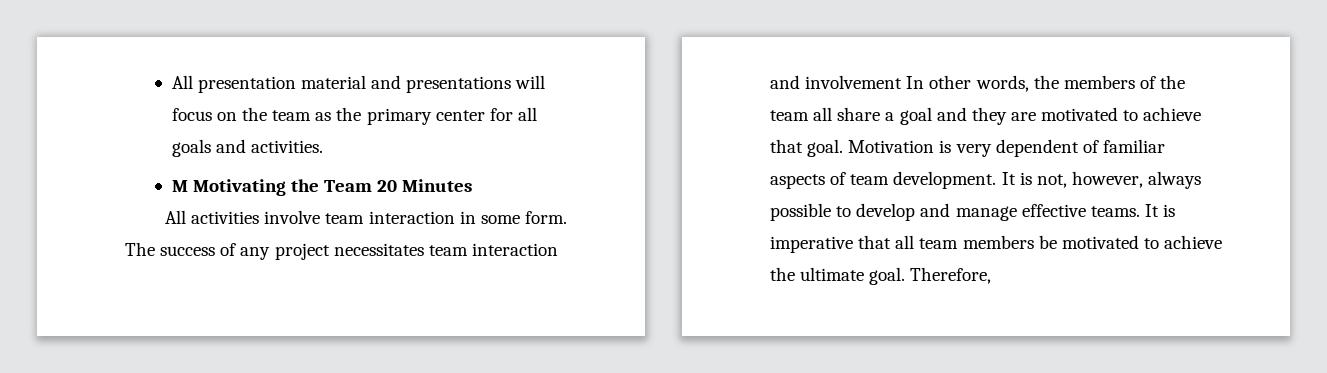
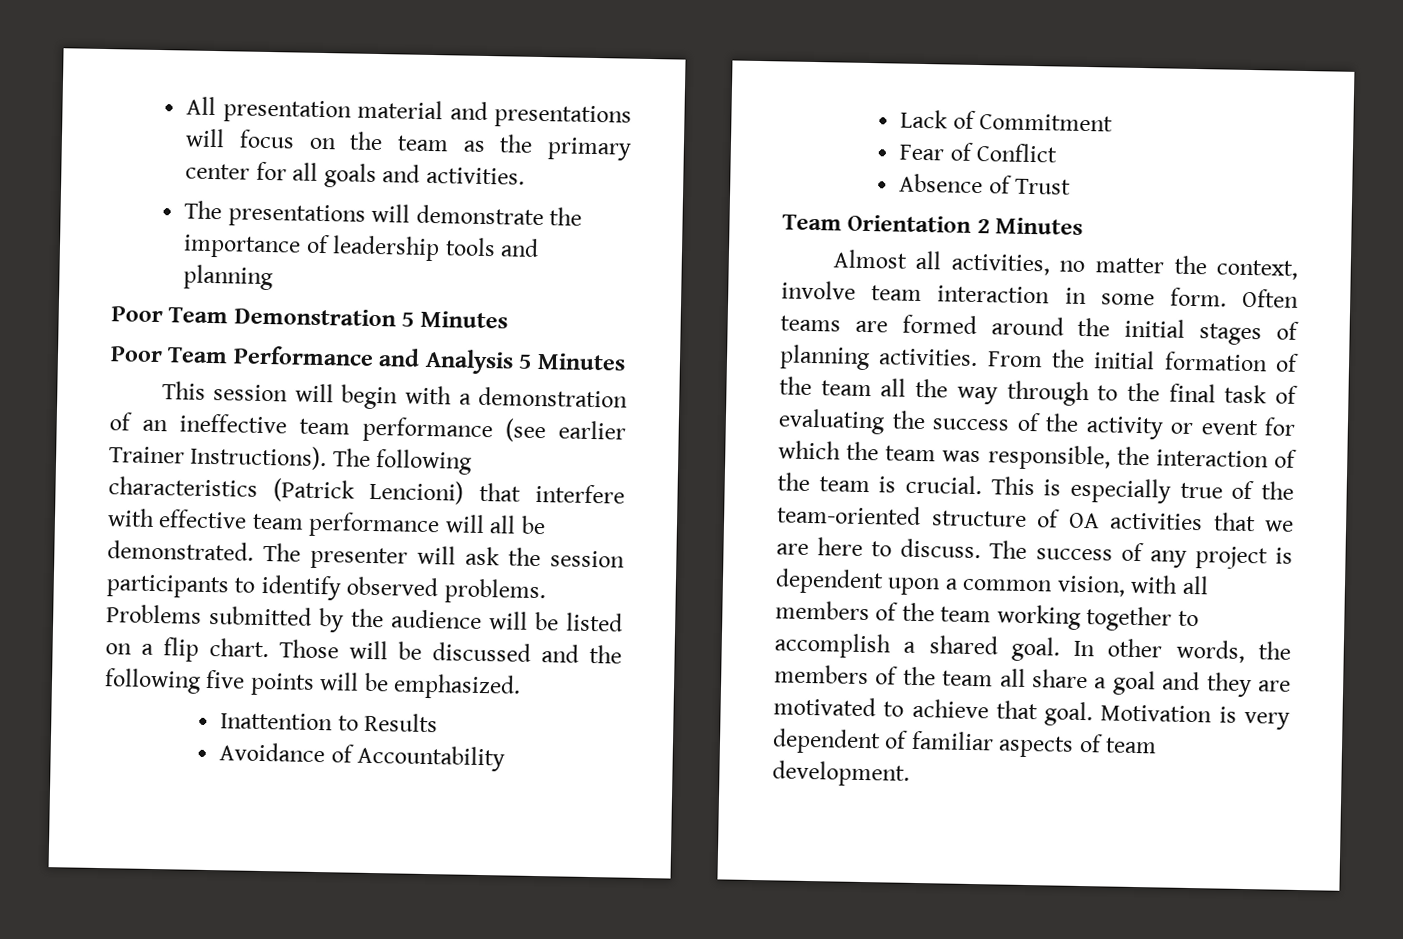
[171,179,473,196] [165,210,260,224] M Motivating the Team 20 Minutes // All activities -> [184,200,583,228] [183,234,540,262] [183,264,274,291] [111,306,508,329] [110,345,626,375] [161,381,628,410] [109,412,626,444] [109,444,473,475] [108,476,625,505] [107,508,546,539] [107,540,625,570] [106,574,546,605] [106,604,623,633] [105,637,622,664] [104,668,522,700] [220,712,439,733] [219,742,506,772] [900,109,1114,132] [899,142,1059,163] [899,173,1072,195] [782,214,1084,235] [832,249,1298,280] The presentations will demonstrate the importance of leadership tools and planning // Poor Team Demonstration 5 Minutes // Poor Team Performance and Analysis 5 Minutes // This session will begin with a demonstration of an ineffective team performance (see earlier Trainer Instructions). The following characteristics (Patrick Lencioni) that interfere with effective team performance will all be demonstrated. The presenter will ask the session participants to identify observed problems. Problems submitted by the audience will be listed on a flip chart. Those will be discussed and the following five points will be emphasized. // Inattention to Results // Avoidance of Accountability // Lack of Commitment // Fear of Conflict // Absence of Trust // Team Orientation 2 Minutes // Almost all activities, no matter the context,
(567, 217) none -> [1242,288,1299,308] [780,314,1299,346] [779,344,1299,372] [779,376,1298,407] [778,408,1296,440] [778,440,1297,471] [777,472,1294,504] [777,504,1294,532] [776,537,982,559] Often teams are formed around the initial stages of planning activities. From the initial formation of the team all the way through to the final task of evaluating the success of the activity or event for which the team was responsible, the interaction of the team is crucial. This is especially true of the team-oriented structure of OA activities that we are here to discuss.
[333,243,558,256] [770,75,903,89] necessitates team interaction and involvement -> [1275,547,1293,564] [775,568,1209,597] [775,600,1199,632] [774,632,1060,662] is dependent upon a common vision, with all members of the team working together to accomplish a shared goal.
[1001,171,1202,189] [770,203,1176,221] [770,235,1223,253] [770,267,992,285] It is not, however, always possible to develop and manage effective teams. It is imperative that all team members be motivated to achieve the ultimate goal. Therefore, -> (910, 773) none

